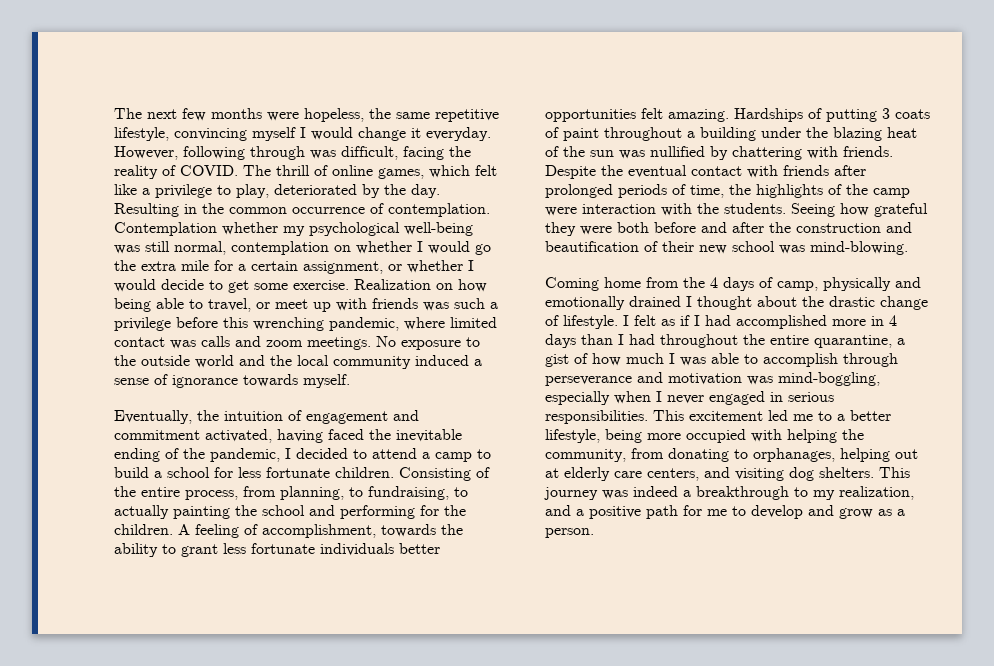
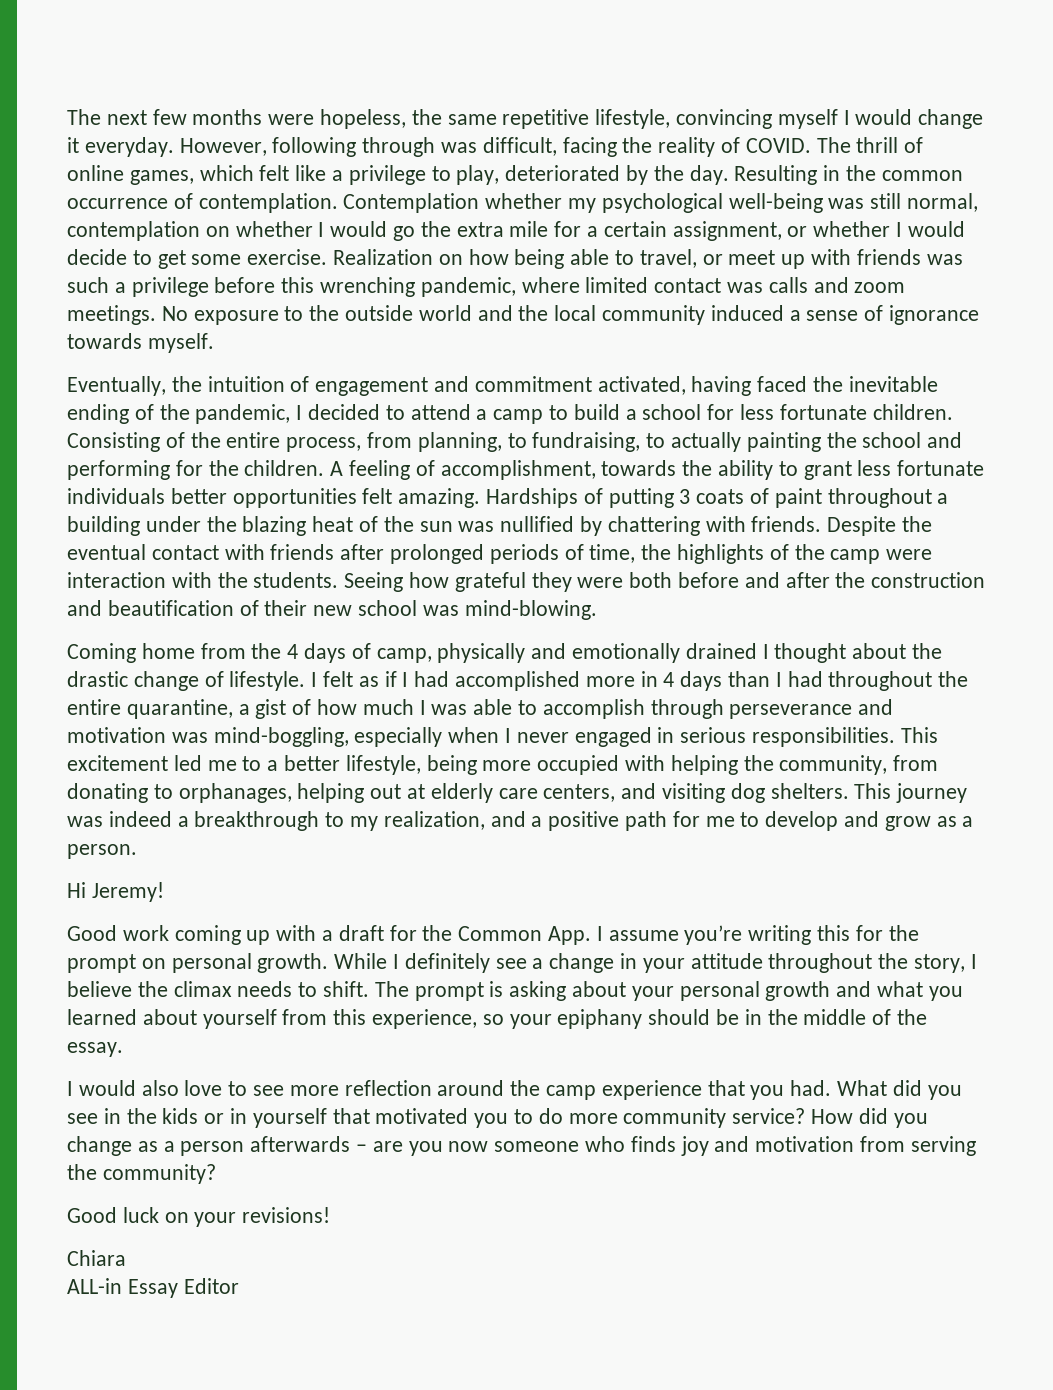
(594, 533) none -> [67,882,164,902] [67,925,919,945] [67,953,977,973] [67,981,963,1001] [67,1009,928,1029] [67,1042,123,1057] [67,1080,962,1100] [67,1108,928,1128] [67,1136,976,1156] [67,1164,216,1184] [67,1207,331,1227] [67,1250,126,1266] [67,1278,239,1298] // Hi Jeremy! // Good work coming up with a draft for the Common App. I assume you’re writing this for the prompt on personal growth. While I definitely see a change in your attitude throughout the story, I believe the climax needs to shift. The prompt is asking about your personal growth and what you learned about yourself from this experience, so your epiphany should be in the middle of the essay. // I would also love to see more reflection around the camp experience that you had. What did you see in the kids or in yourself that motivated you to do more community service? How did you change as a person afterwards – are you now someone who finds joy and motivation from serving the community? // Good luck on your revisions! // Chiara // ALL-in Essay Editor

